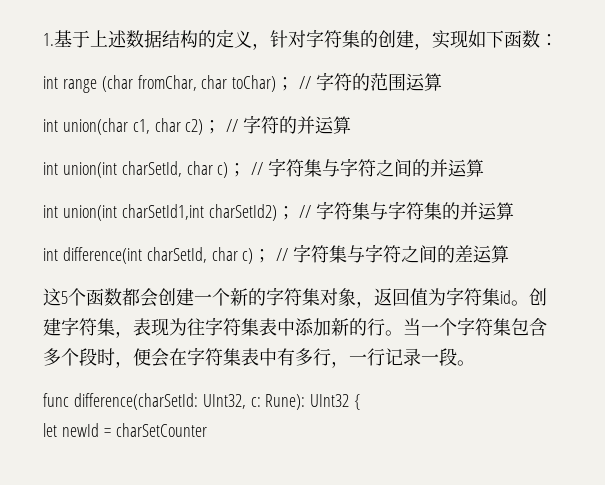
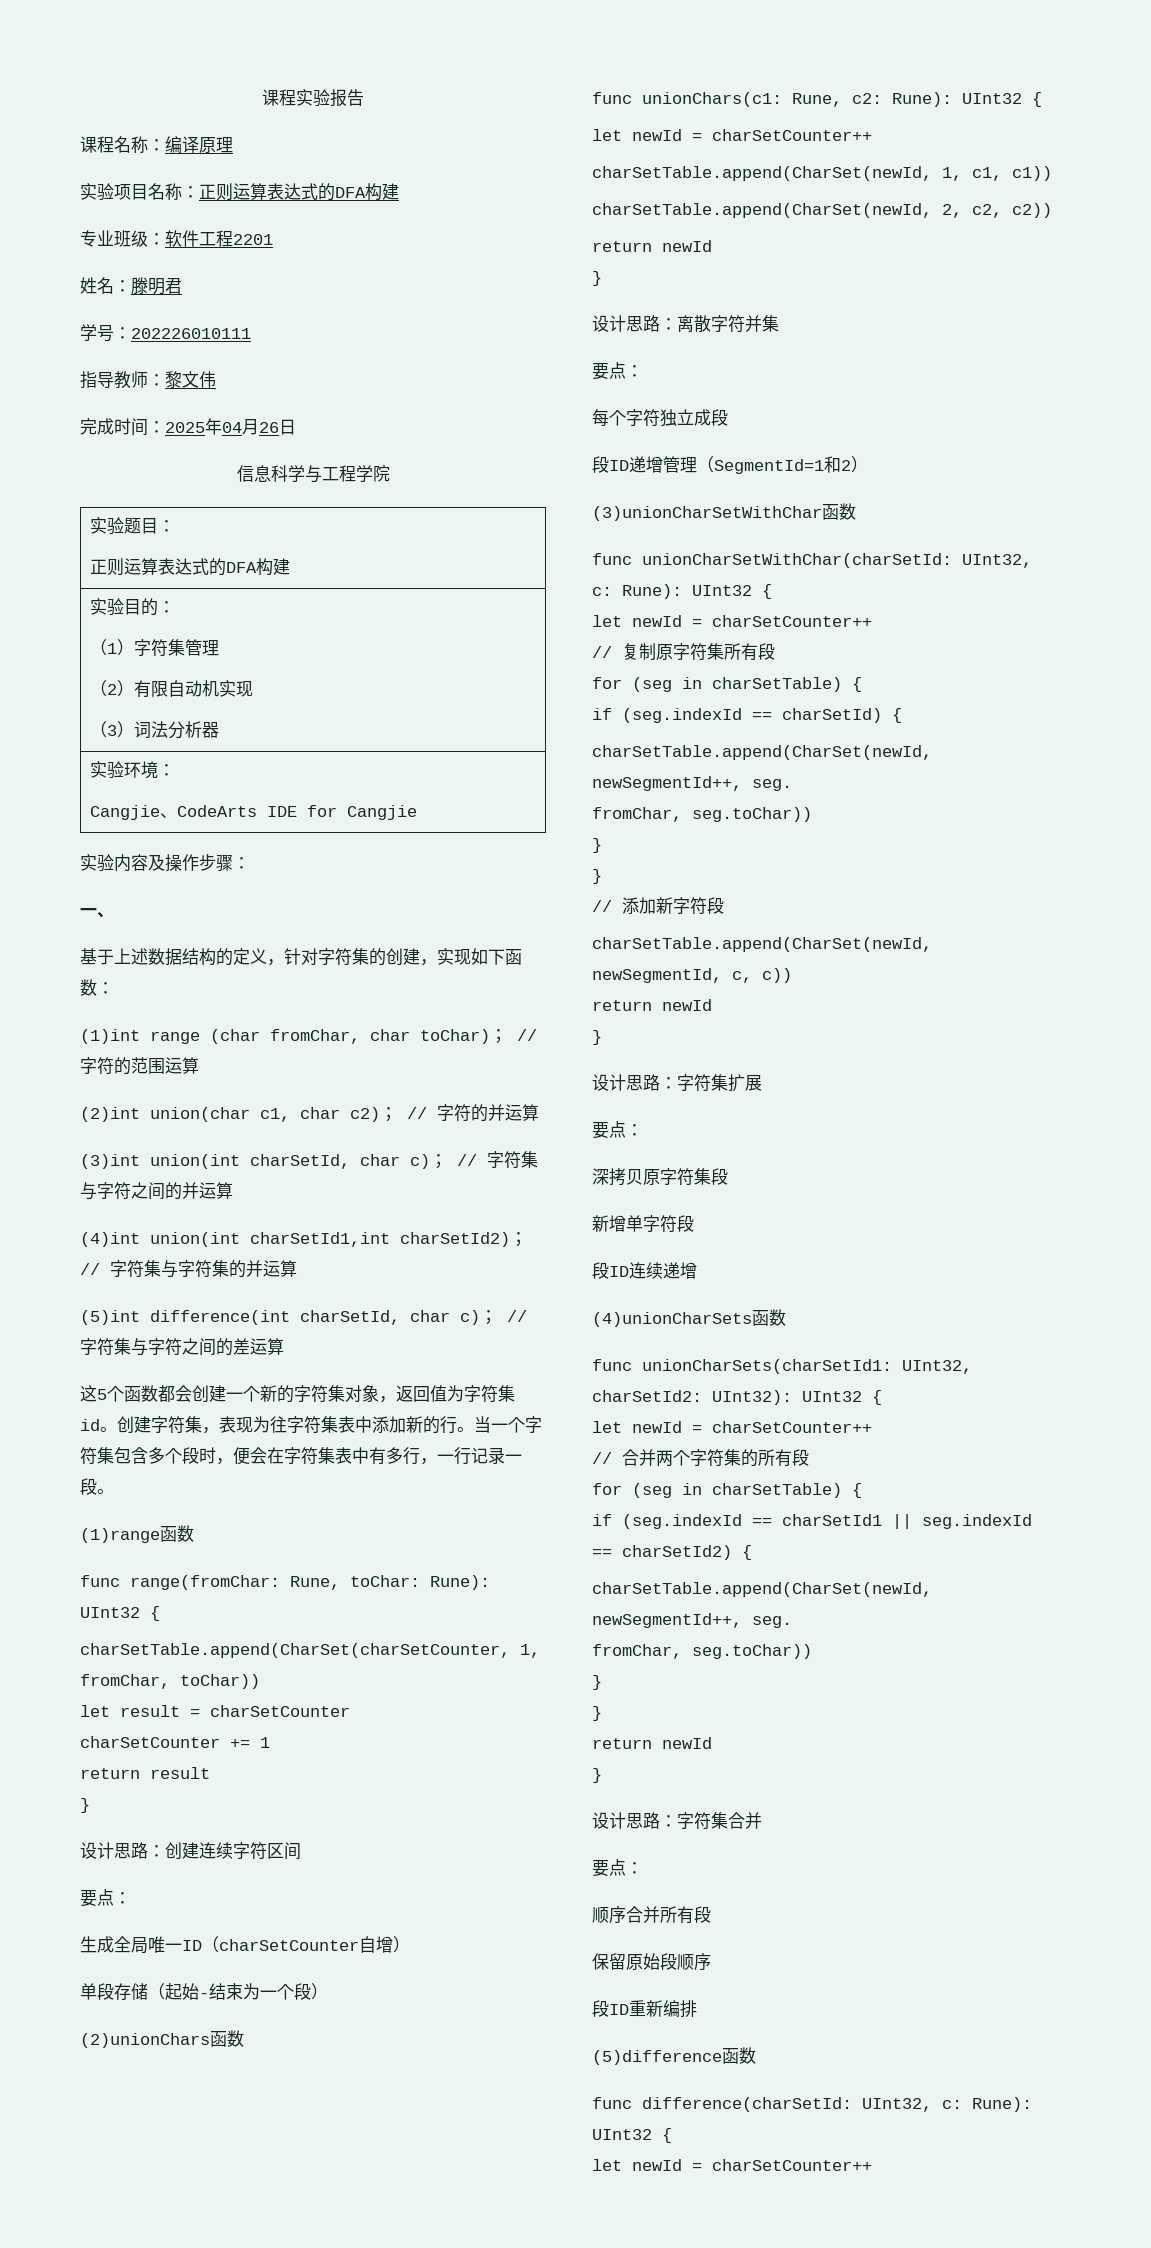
[43,33,54,46] 1. -> [262,89,364,107] [80,136,233,153] [80,183,399,201] [80,230,273,247] [80,277,182,295] [80,324,251,342] [80,371,216,389] [80,418,296,436] [236,465,390,483] [89,517,175,535] [89,558,290,576] [89,598,175,616] [89,639,219,657] [89,680,253,698] [89,721,219,739] [89,761,175,779] [89,805,417,820] [80,854,250,872] [80,908,114,918] 课程实验报告 // 课程名称：编译原理 // 实验项目名称：正则运算表达式的DFA构建 // 专业班级：软件工程2201 // 姓名：滕明君 // 学号：202226010111 // 指导教师：黎文伟 // 完成时间：2025年04月26日 // 信息科学与工程学院 // 实验题目： // 正则运算表达式的DFA构建 // 实验目的： // （1）字符集管理 // （2）有限自动机实现 // （3）词法分析器 // 实验环境： // Cangjie、CodeArts IDE for Cangjie // 实验内容及操作步骤： // 一、 //
[43,76,58,89] int -> [80,1029,140,1044] (1)int
[43,119,58,132] int -> [80,1107,140,1122] (2)int
[43,162,58,175] int -> [80,1154,140,1169] (3)int
[43,205,58,218] int -> [80,1232,140,1247] (4)int
[43,248,58,261] int -> [80,1310,140,1325] (5)int
(475, 363) none -> [80,1525,194,1543] [80,1575,490,1590] [80,1606,160,1621] [80,1643,540,1658] [80,1674,260,1689] [80,1705,350,1717] [80,1736,270,1748] [80,1767,210,1779] [80,1798,90,1813] [80,1842,301,1860] [80,1889,131,1907] [80,1936,410,1954] [80,1983,328,2000] [80,2030,244,2048] [592,92,1042,107] [592,129,872,141] [592,166,1052,181] [592,203,1052,218] [592,240,712,252] [592,271,602,286] [592,315,779,333] [592,362,643,380] [592,409,728,427] [592,456,868,474] [592,503,856,521] [592,553,1032,568] [592,584,772,599] [592,615,872,627] [592,643,775,661] [592,677,862,692] [592,708,902,723] [592,745,932,760] [592,776,792,791] [592,807,812,822] [592,838,602,853] [592,869,602,884] [592,897,724,915] [592,937,932,952] [592,968,792,983] [592,999,712,1011] [592,1030,602,1045] [592,1074,762,1092] [592,1121,643,1139] [592,1168,728,1186] [592,1215,694,1233] [592,1262,697,1279] [592,1309,786,1327] [592,1359,972,1374] [592,1390,882,1405] [592,1421,872,1433] [592,1449,809,1467] [592,1483,862,1498] [592,1514,1032,1529] [592,1545,752,1560] [592,1582,932,1597] [592,1613,792,1628] [592,1644,812,1659] [592,1675,602,1690] [592,1706,602,1721] [592,1737,712,1749] [592,1768,602,1783] [592,1812,762,1830] [592,1859,643,1877] [592,1906,711,1924] [592,1953,711,1971] [592,2000,697,2018] [592,2047,756,2065] // (1)range函数 // func range(fromChar: Rune, toChar: Rune): UInt32 { // charSetTable.append(CharSet(charSetCounter, 1, fromChar, toChar)) // let result = charSetCounter // charSetCounter += 1 // return result // } // 设计思路：创建连续字符区间 // 要点： // 生成全局唯一ID（charSetCounter自增） // 单段存储（起始-结束为一个段） // (2)unionChars函数 // func unionChars(c1: Rune, c2: Rune): UInt32 { // let newId = charSetCounter++ // charSetTable.append(CharSet(newId, 1, c1, c1)) // charSetTable.append(CharSet(newId, 2, c2, c2)) // return newId // } // 设计思路：离散字符并集 // 要点： // 每个字符独立成段 // 段ID递增管理（SegmentId=1和2） // (3)unionCharSetWithChar函数 // func unionCharSetWithChar(charSetId: UInt32, c: Rune): UInt32 { // let newId = charSetCounter++ // // 复制原字符集所有段 // for (seg in charSetTable) { // if (seg.indexId == charSetId) { // charSetTable.append(CharSet(newId, newSegmentId++, seg. // fromChar, seg.toChar)) // } // } // // 添加新字符段 // charSetTable.append(CharSet(newId, newSegmentId, c, c)) // return newId // } // 设计思路：字符集扩展 // 要点： // 深拷贝原字符集段 // 新增单字符段 // 段ID连续递增 // (4)unionCharSets函数 // func unionCharSets(charSetId1: UInt32, charSetId2: UInt32): UInt32 { // let newId = charSetCounter++ // // 合并两个字符集的所有段 // for (seg in charSetTable) { // if (seg.indexId == charSetId1 || seg.indexId == charSetId2) { // charSetTable.append(CharSet(newId, newSegmentId++, seg. // fromChar, seg.toChar)) // } // } // return newId // } // 设计思路：字符集合并 // 要点： // 顺序合并所有段 // 保留原始段顺序 // 段ID重新编排 // (5)difference函数
[115,423,207,437] charSetCounter -> [712,2159,872,2171] charSetCounter++

